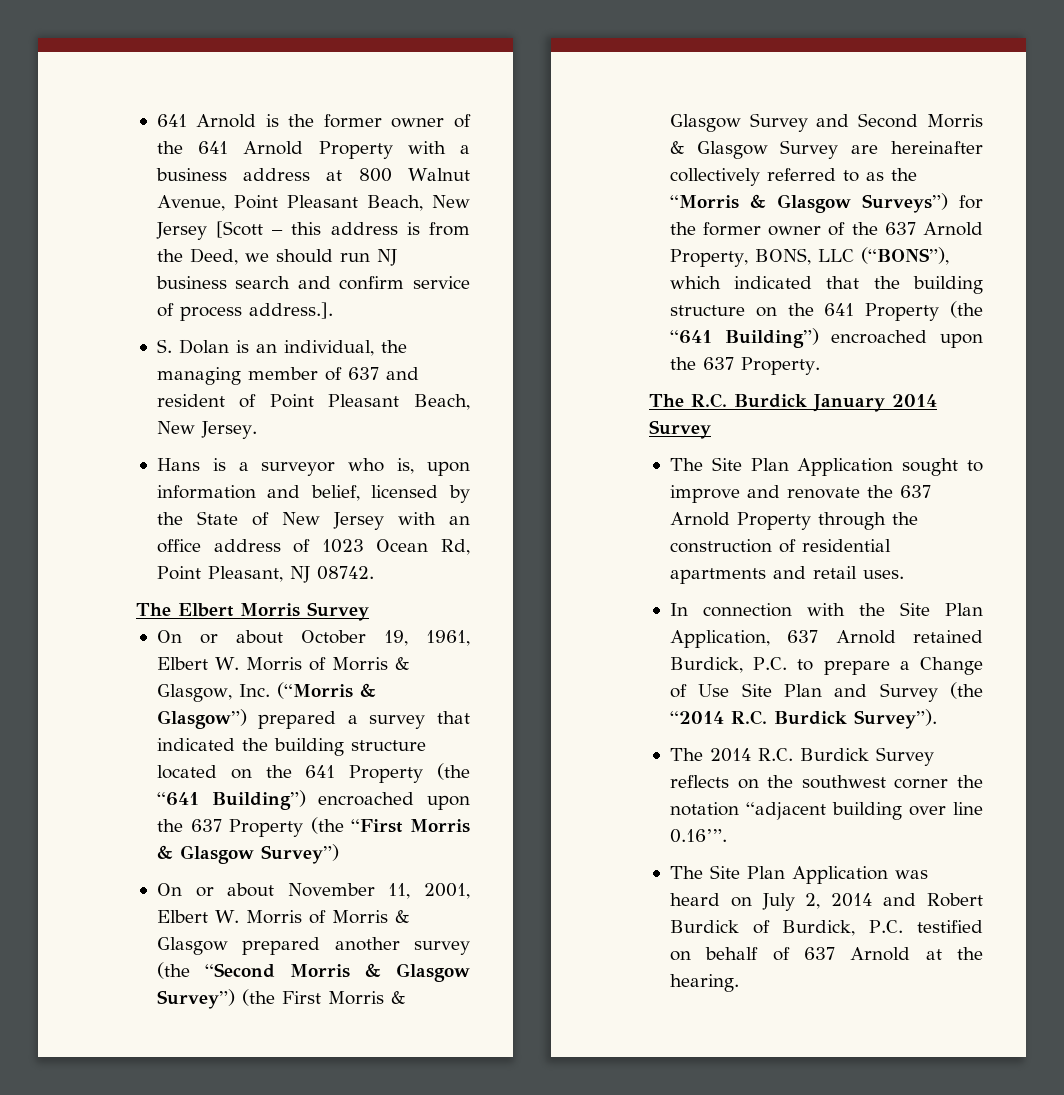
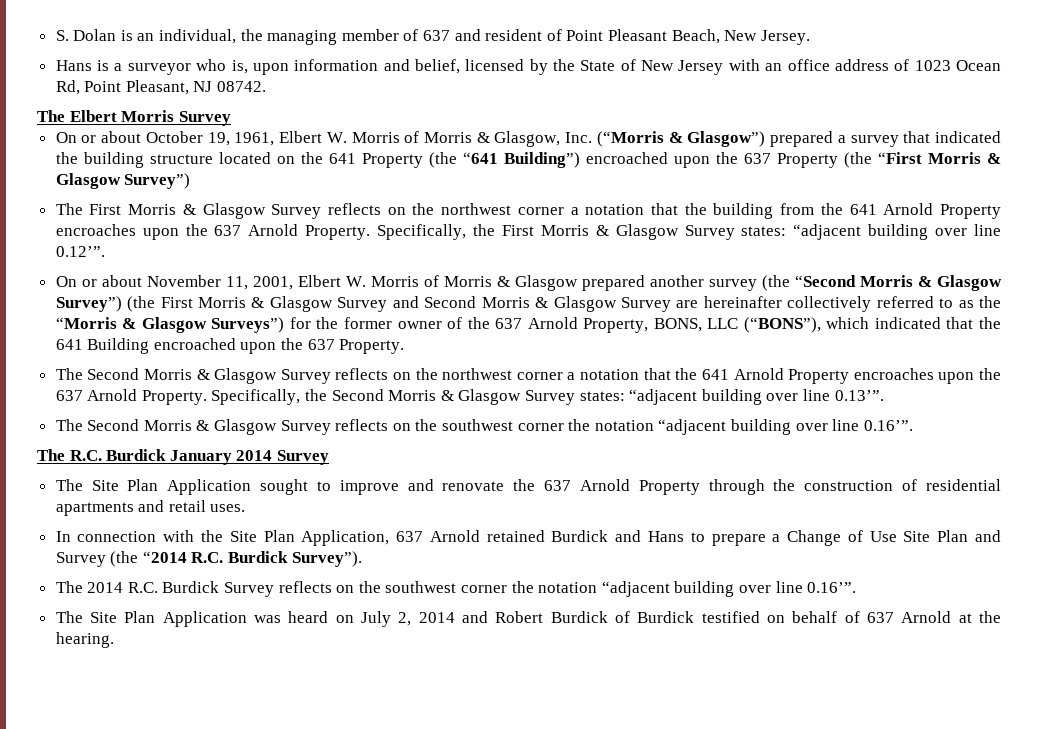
[156,114,472,128] [156,141,471,159] [155,168,471,182] [156,195,470,211] [155,221,470,240] [156,248,397,266] [155,276,470,290] [156,302,333,321] 641 Arnold is the former owner of the 641 Arnold Property with a business address at 800 Walnut Avenue, Point Pleasant Beach, New Jersey [Scott – this address is from the Deed, we should run NJ business search and confirm service of process address.]. // -> (55, 35) none
(339, 854) none -> [55,203,1002,219] [55,224,1001,240] [55,246,105,257] // The First Morris & Glasgow Survey reflects on the northwest corner a notation that the building from the 641 Arnold Property encroaches upon the 637 Arnold Property. Specifically, the First Morris & Glasgow Survey states: “adjacent building over line 0.12’”.
[913,276,983,294] [669,301,983,321] [669,328,819,348] building structure on the 641 Property (the “641 Building”) -> [55,338,150,354] 641 Building
(820, 366) none -> [55,368,1002,384] [55,389,884,405] [55,419,913,435] // The Second Morris & Glasgow Survey reflects on the northwest corner a notation that the 641 Arnold Property encroaches upon the 637 Arnold Property. Specifically, the Second Morris & Glasgow Survey states: “adjacent building over line 0.13’”. // The Second Morris & Glasgow Survey reflects on the southwest corner the notation “adjacent building over line 0.16’”.
[669,657,788,673] Burdick, P.C. -> [551,530,685,542] Burdick and Hans
[782,920,904,936] Burdick, P.C. -> [637,611,695,623] Burdick

